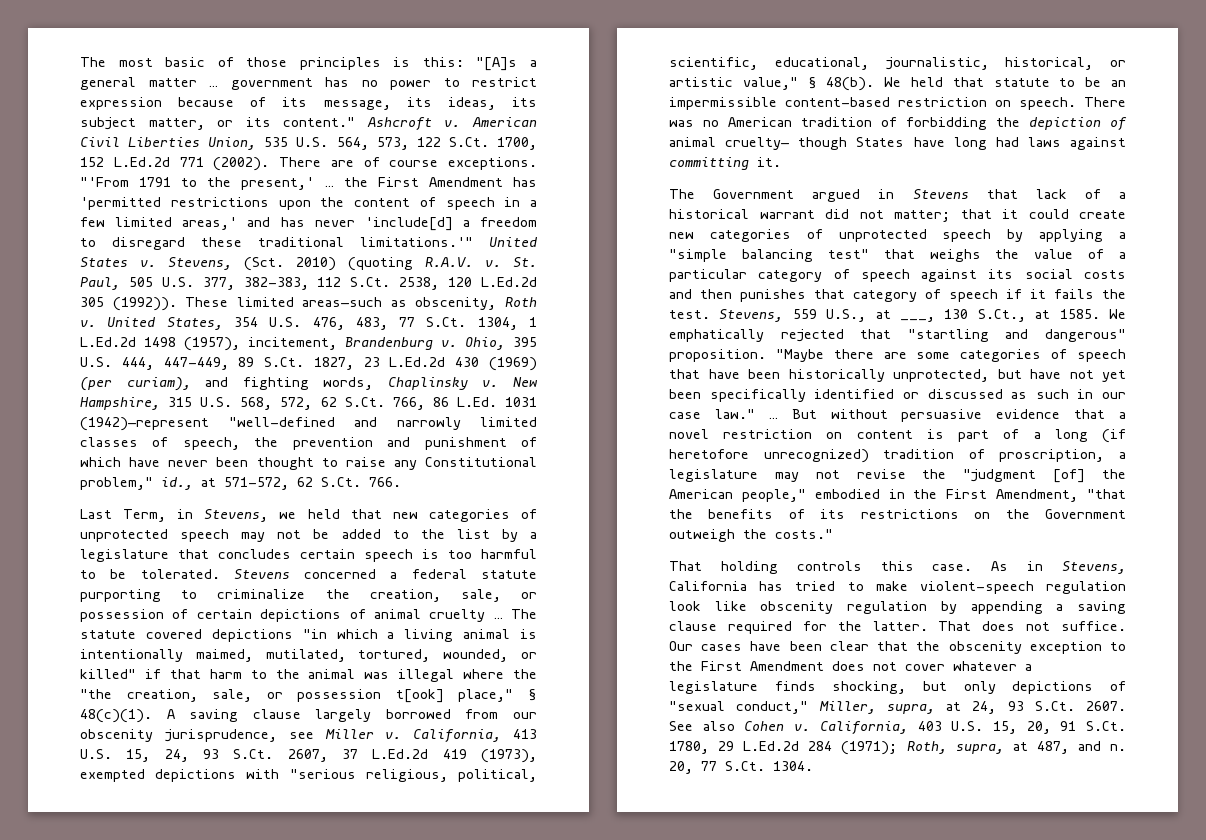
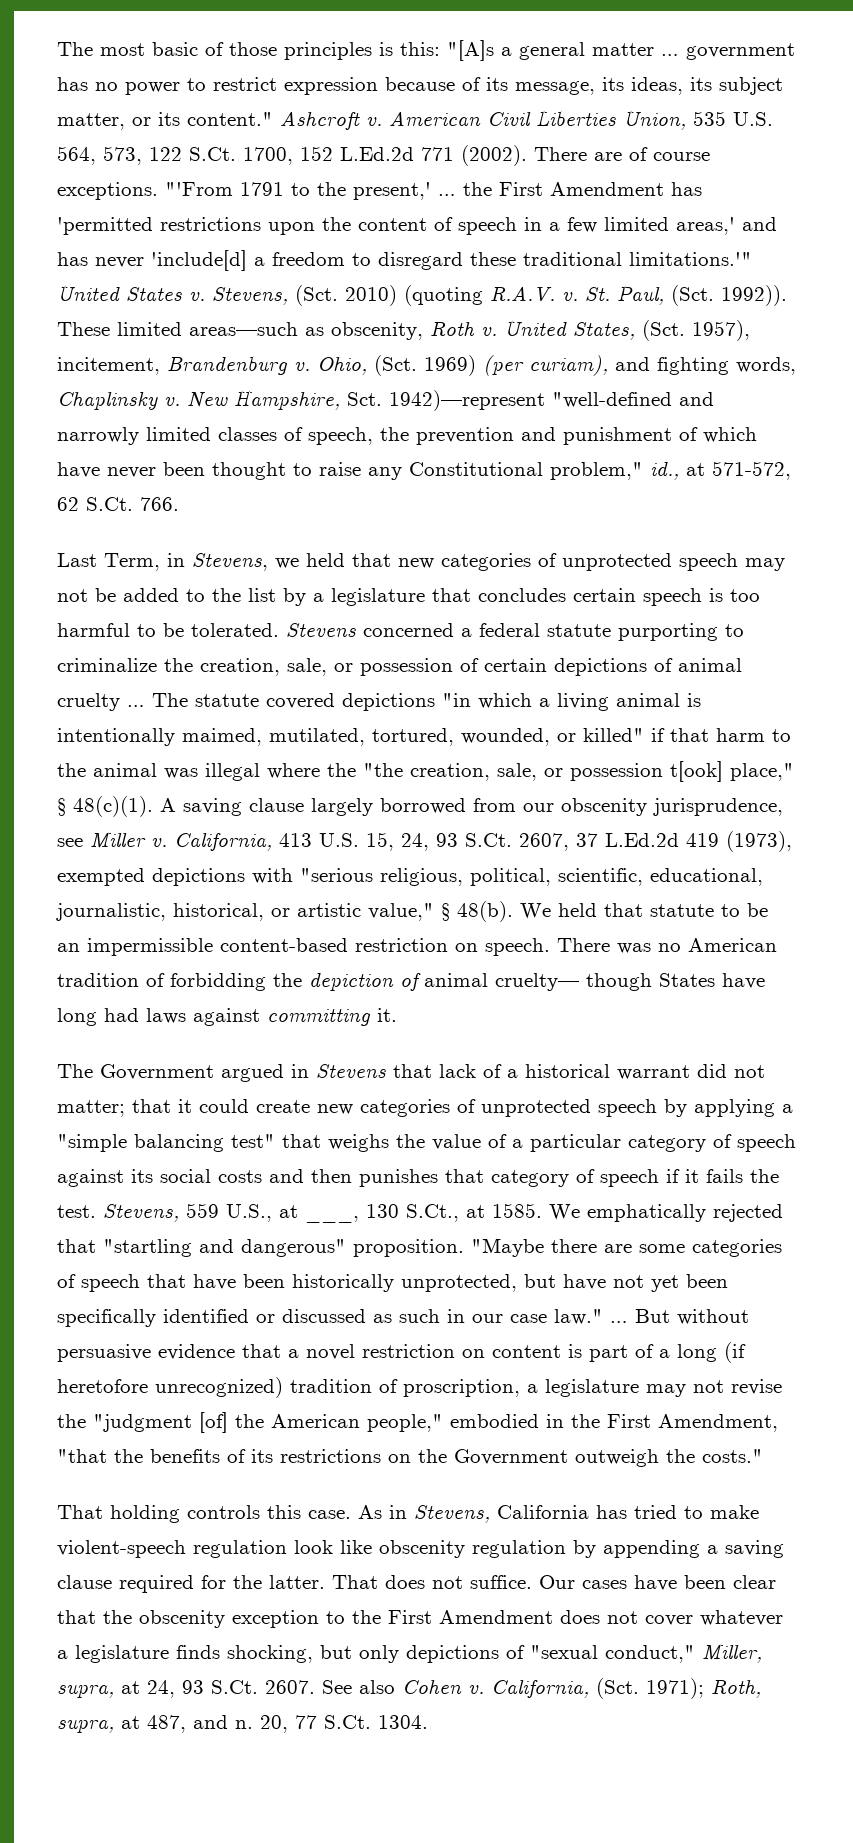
[128,277,538,290] [80,297,177,311] 505 U.S. 377, 382-383, 112 S.Ct. 2538, 120 L.Ed.2d 305 (1992)). -> [671,285,787,306] (Sct. 1992)).
[233,317,537,330] [80,337,537,351] [80,357,537,371] 354 U.S. 476, 483, 77 S.Ct. 1304, 1 L.Ed.2d 1498 (1957), incitement, Brandenburg v. Ohio, 395 U.S. 444, 447-449, 89 S.Ct. 1827, 23 L.Ed.2d 430 (1969) -> [642,320,750,341] [57,355,476,376] (Sct. 1957), incitement, Brandenburg v. Ohio, (Sct. 1969)
[168,397,538,410] [80,417,209,431] 315 U.S. 568, 572, 62 S.Ct. 766, 86 L.Ed. 1031 (1942)—represent -> [347,390,545,411] Sct. 1942)—represent
[917,721,1126,734] [669,741,898,755] 403 U.S. 15, 20, 91 S.Ct. 1780, 29 L.Ed.2d 284 (1971); -> [596,1678,704,1699] (Sct. 1971);

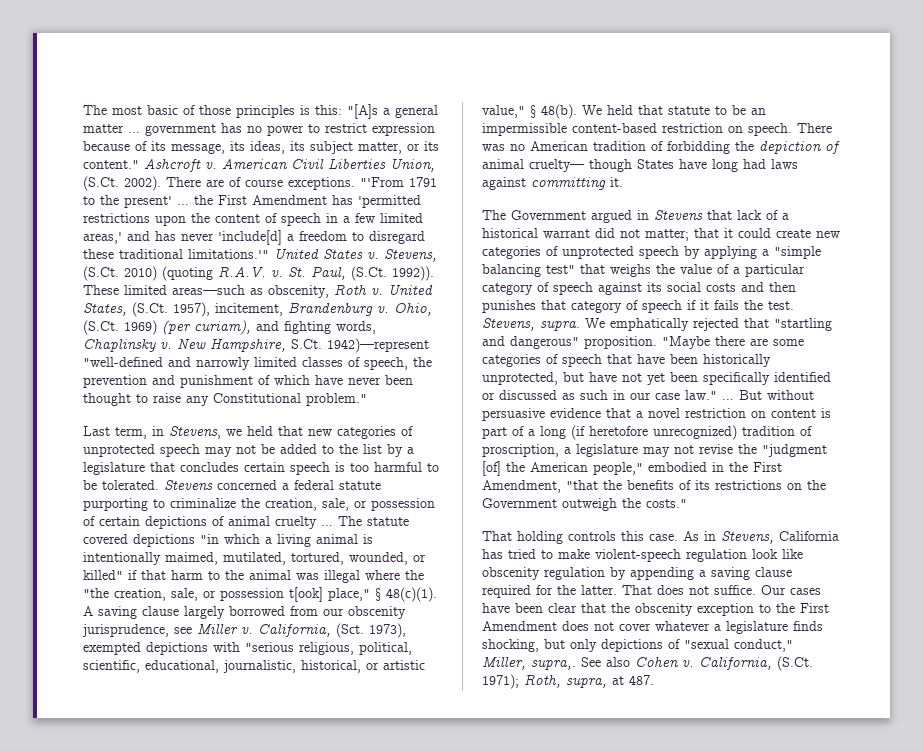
[693,111,773,126] [57,145,527,166] 535 U.S. 564, 573, 122 S.Ct. 1700, 152 L.Ed.2d 771 (2002). -> [83,176,161,191] (S.Ct. 2002).
[353,182,431,200] present,' -> [124,196,172,208] present'
[295,285,338,306] (Sct. -> [83,266,119,281] (S.Ct.
[671,285,714,306] (Sct. -> [351,266,387,281] (S.Ct.
[642,320,685,341] (Sct. -> [132,302,168,317] (S.Ct.
[374,355,417,376] (Sct. -> [83,320,119,335] (S.Ct.
[347,392,382,406] Sct. -> [291,339,322,349] S.Ct.
[550,461,791,480] [57,497,179,511] problem," id., at 571-572, 62 S.Ct. 766. -> [306,393,367,406] problem."
[104,553,160,571] Term, -> [115,427,147,439] term,
[279,831,792,852] 413 U.S. 15, 24, 93 S.Ct. 2607, 37 L.Ed.2d 419 (1973), -> [336,623,406,638] (Sct. 1973),
[186,1203,542,1223] 559 U.S., at ___, 130 S.Ct., at 1585. -> [540,321,580,331] supra.
[57,1680,315,1698] supra, at 24, 93 S.Ct. 2607. -> [531,660,576,670] supra,.
[596,1678,639,1699] (Sct. -> [777,656,813,671] (S.Ct.
[147,1715,428,1733] 487, and n. 20, 77 S.Ct. 1304. -> [629,675,654,685] 487.

